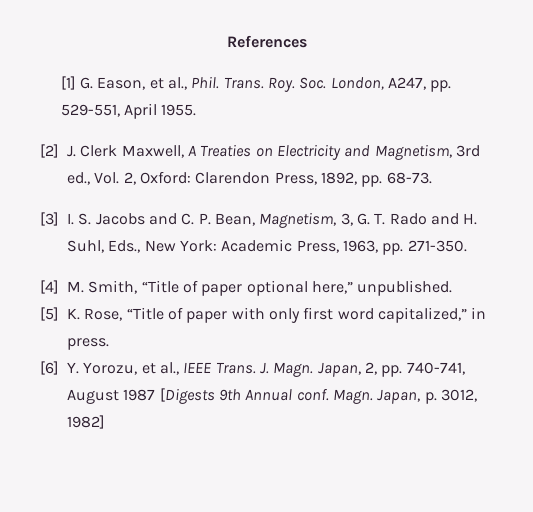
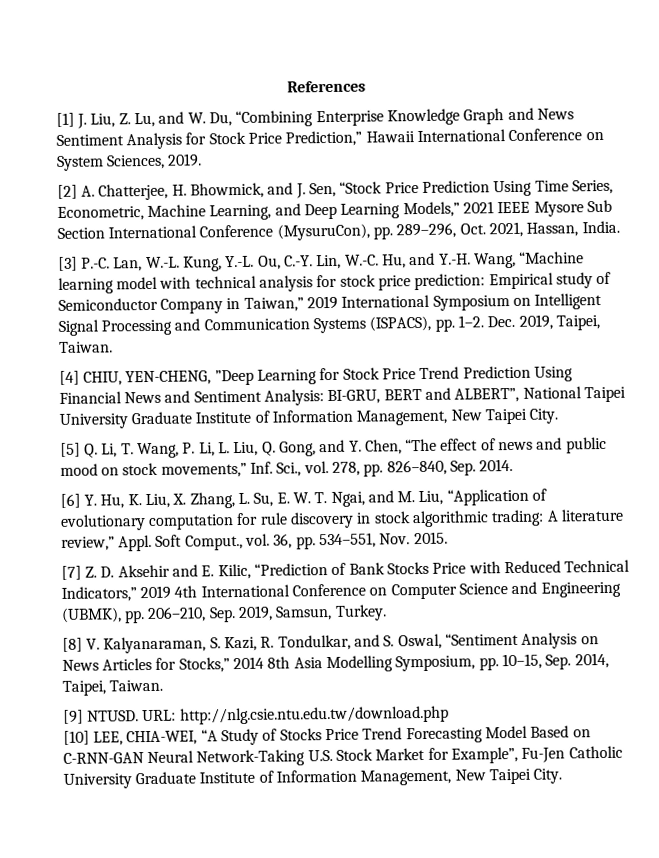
[80,76,452,92] [60,103,197,119] [40,144,480,160] [67,171,432,187] [40,212,478,228] [67,239,467,255] [40,280,453,296] [40,307,487,323] [67,338,109,350] [40,361,465,377] [67,388,477,404] [67,415,105,429] G. Eason, et al., Phil. Trans. Roy. Soc. London, A247, pp. 529-551, April 1955. // [2] J. Clerk Maxwell, A Treaties on Electricity and Magnetism, 3rd ed., Vol. 2, Oxford: Clarendon Press, 1892, pp. 68-73. // [3] I. S. Jacobs and C. P. Bean, Magnetism, 3, G. T. Rado and H. Suhl, Eds., New York: Academic Press, 1963, pp. 271-350. // [4] M. Smith, “Title of paper optional here,” unpublished. // [5] K. Rose, “Title of paper with only first word capitalized,” in press. // [6] Y. Yorozu, et al., IEEE Trans. J. Magn. Japan, 2, pp. 740-741, August 1987 [Digests 9th Annual conf. Magn. Japan, p. 3012, 1982] -> [76,107,574,129] [55,128,604,150] [55,153,203,171] [56,179,613,201] [56,199,612,221] [56,220,620,241] [57,251,585,272] [57,271,612,294] [57,292,603,314] [57,314,600,336] [58,341,113,353] [58,365,573,386] [58,386,626,406] [58,408,559,429] [59,436,607,459] [59,458,514,478] [59,488,548,509] [59,508,624,531] [60,531,448,552] [60,559,631,580] [60,581,621,602] [60,604,387,624] [61,632,599,654] [61,652,609,673] [61,679,163,696] [62,705,449,725] [62,725,591,746] [62,745,623,767] [62,768,563,789] J. Liu, Z. Lu, and W. Du, “Combining Enterprise Knowledge Graph and News Sentiment Analysis for Stock Price Prediction,” Hawaii International Conference on System Sciences, 2019. // [2] A. Chatterjee, H. Bhowmick, and J. Sen, “Stock Price Prediction Using Time Series, Econometric, Machine Learning, and Deep Learning Models,” 2021 IEEE Mysore Sub Section International Conference (MysuruCon), pp. 289–296, Oct. 2021, Hassan, India. // [3] P.-C. Lan, W.-L. Kung, Y.-L. Ou, C.-Y. Lin, W.-C. Hu, and Y.-H. Wang, “Machine learning model with technical analysis for stock price prediction: Empirical study of Semiconductor Company in Taiwan,” 2019 International Symposium on Intelligent Signal Processing and Communication Systems (ISPACS), pp. 1–2. Dec. 2019, Taipei, Taiwan. // [4] CHIU, YEN-CHENG, ”Deep Learning for Stock Price Trend Prediction Using Financial News and Sentiment Analysis: BI-GRU, BERT and ALBERT”, National Taipei University Graduate Institute of Information Management, New Taipei City. // [5] Q. Li, T. Wang, P. Li, L. Liu, Q. Gong, and Y. Chen, “The effect of news and public mood on stock movements,” Inf. Sci., vol. 278, pp. 826–840, Sep. 2014. // [6] Y. Hu, K. Liu, X. Zhang, L. Su, E. W. T. Ngai, and M. Liu, “Application of evolutionary computation for rule discovery in stock algorithmic trading: A literature review,” Appl. Soft Comput., vol. 36, pp. 534–551, Nov. 2015. // [7] Z. D. Aksehir and E. Kilic, “Prediction of Bank Stocks Price with Reduced Technical Indicators,” 2019 4th International Conference on Computer Science and Engineering (UBMK), pp. 206–210, Sep. 2019, Samsun, Turkey. // [8] V. Kalyanaraman, S. Kazi, R. Tondulkar, and S. Oswal, “Sentiment Analysis on News Articles for Stocks,” 2014 8th Asia Modelling Symposium, pp. 10–15, Sep. 2014, Taipei, Taiwan. // [9] NTUSD. URL: http://nlg.csie.ntu.edu.tw/download.php // [10] LEE, CHIA-WEI, “A Study of Stocks Price Trend Forecasting Model Based on C-RNN-GAN Neural Network-Taking U.S. Stock Market for Example”, Fu-Jen Catholic University Graduate Institute of Information Management, New Taipei City.

